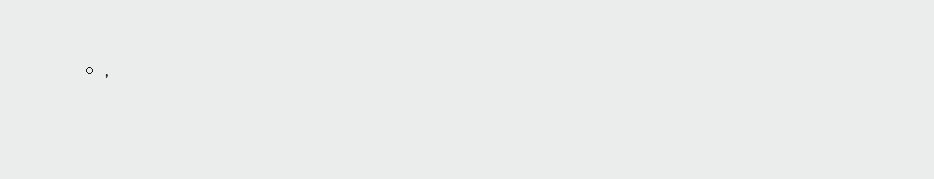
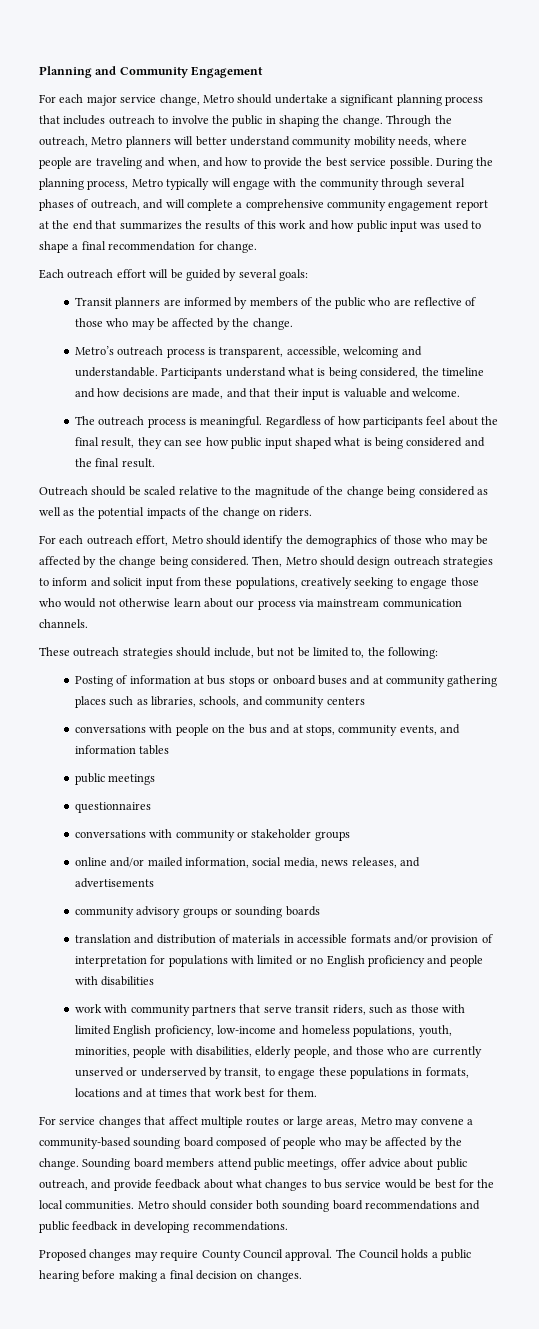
[104,74,109,78] , -> [39,66,264,78] [39,94,484,106] [39,115,452,127] [39,136,468,148] [39,157,494,169] [39,178,465,190] [39,199,488,211] [39,220,481,232] [39,241,257,253] [39,269,308,281] [74,297,477,309] [74,318,293,330] [74,346,422,358] [74,367,484,379] [74,388,461,400] [74,416,499,428] [74,437,485,449] [74,458,155,468] [39,486,488,498] [39,507,313,519] [39,535,488,547] [39,556,494,568] [39,577,479,589] [39,598,462,610] [39,619,88,628] [39,647,439,659] [74,675,498,687] [74,696,365,708] [74,724,461,736] [74,745,170,755] [74,773,156,785] [74,802,151,813] [74,829,350,841] [74,857,420,868] [74,878,154,888] [74,906,320,918] [74,934,493,946] [74,955,483,967] [74,976,155,986] [74,1004,466,1016] [74,1025,452,1037] [74,1046,482,1058] [74,1067,469,1079] [74,1088,317,1098] [39,1116,473,1128] [39,1137,463,1149] [39,1158,467,1170] [39,1179,495,1191] [39,1200,481,1212] [39,1221,288,1233] [39,1249,472,1261] [39,1270,302,1282] Planning and Community Engagement // For each major service change, Metro should undertake a significant planning process that includes outreach to involve the public in shaping the change. Through the outreach, Metro planners will better understand community mobility needs, where people are traveling and when, and how to provide the best service possible. During the planning process, Metro typically will engage with the community through several phases of outreach, and will complete a comprehensive community engagement report at the end that summarizes the results of this work and how public input was used to shape a final recommendation for change. // Each outreach effort will be guided by several goals: // Transit planners are informed by members of the public who are reflective of those who may be affected by the change. // Metro’s outreach process is transparent, accessible, welcoming and understandable. Participants understand what is being considered, the timeline and how decisions are made, and that their input is valuable and welcome. // The outreach process is meaningful. Regardless of how participants feel about the final result, they can see how public input shaped what is being considered and the final result. // Outreach should be scaled relative to the magnitude of the change being considered as well as the potential impacts of the change on riders. // For each outreach effort, Metro should identify the demographics of those who may be affected by the change being considered. Then, Metro should design outreach strategies to inform and solicit input from these populations, creatively seeking to engage those who would not otherwise learn about our process via mainstream communication channels. // These outreach strategies should include, but not be limited to, the following: // Posting of information at bus stops or onboard buses and at community gathering places such as libraries, schools, and community centers // conversations with people on the bus and at stops, community events, and information tables // public meetings // questionnaires // conversations with community or stakeholder groups // online and/or mailed information, social media, news releases, and advertisements // community advisory groups or sounding boards // translation and distribution of materials in accessible formats and/or provision of interpretation for populations with limited or no English proficiency and people with disabilities // work with community partners that serve transit riders, such as those with limited English proficiency, low-income and homeless populations, youth, minorities, people with disabilities, elderly people, and those who are currently unserved or underserved by transit, to engage these populations in formats, locations and at times that work best for them. // For service changes that affect multiple routes or large areas, Metro may convene a community-based sounding board composed of people who may be affected by the change. Sounding board members attend public meetings, offer advice about public outreach, and provide feedback about what changes to bus service would be best for the local communities. Metro should consider both sounding board recommendations and public feedback in developing recommendations. // Proposed changes may require County Council approval. The Council holds a public hearing before making a final decision on changes.

